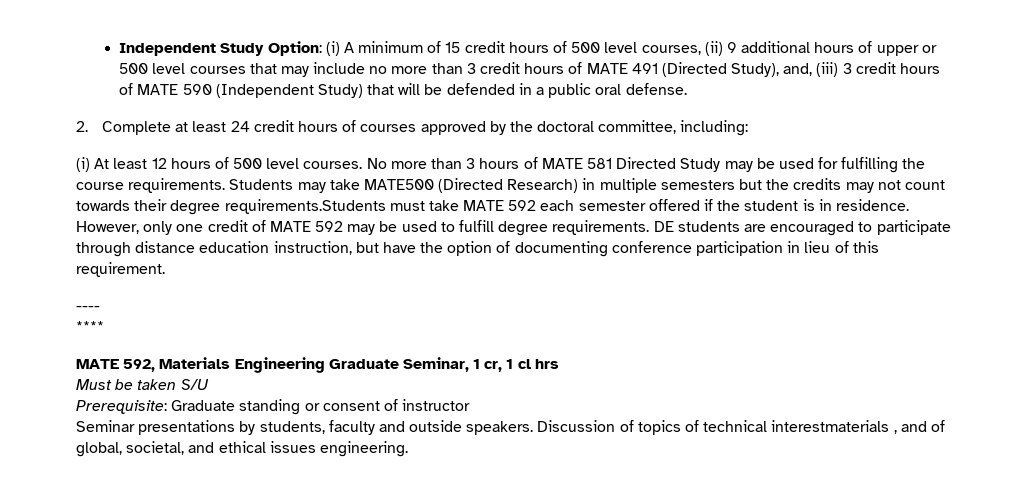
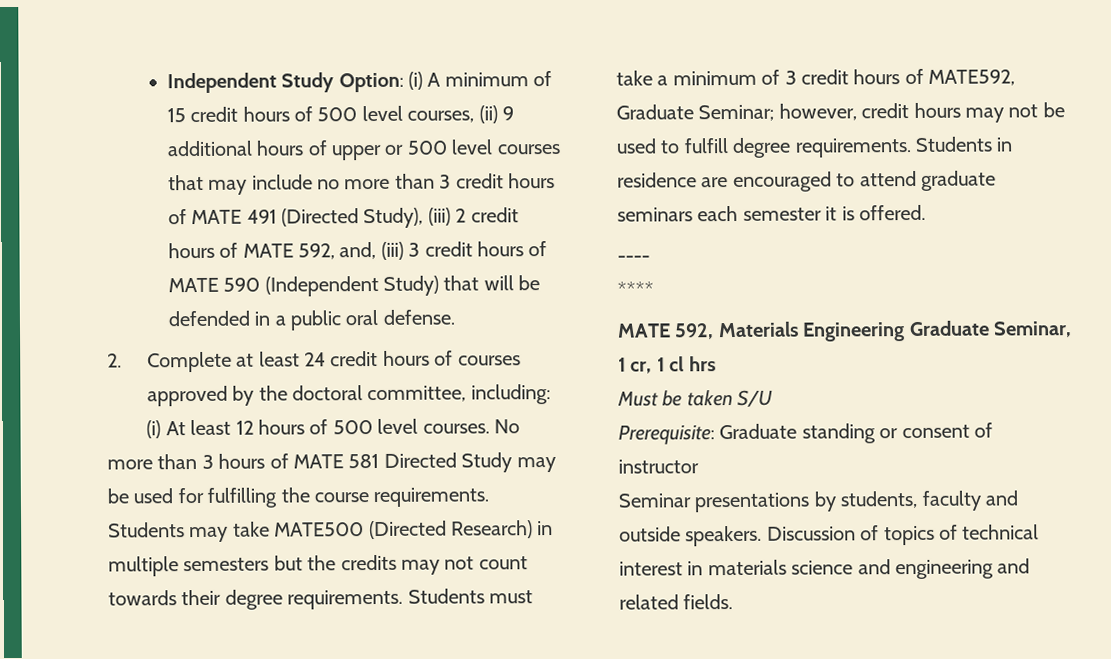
(780, 70) none -> [427,207,519,226] [167,242,335,260] (iii) 2 credit hours of MATE 592,
[224,199,909,214] [76,220,376,235] requirements.Students must take MATE 592 each semester offered if the student is in residence. However, only one credit of MATE 592 may -> [287,588,533,610] [616,68,1016,86] [616,102,1039,123] requirements. Students must take a minimum of 3 credit hours of MATE592, Graduate Seminar; however, credit hours may not
[653,220,951,236] [76,241,879,257] [76,262,165,277] DE students are encouraged to participate through distance education instruction, but have the option of documenting conference participation in lieu of this requirement. -> [915,136,1014,152] [617,170,996,193] [617,204,926,222] Students in residence are encouraged to attend graduate seminars each semester it is offered.
[771,420,945,434] [76,441,408,457] interestmaterials , and of global, societal, and ethical issues engineering. -> [619,558,1031,580] [619,594,734,610] interest in materials science and engineering and related fields.

